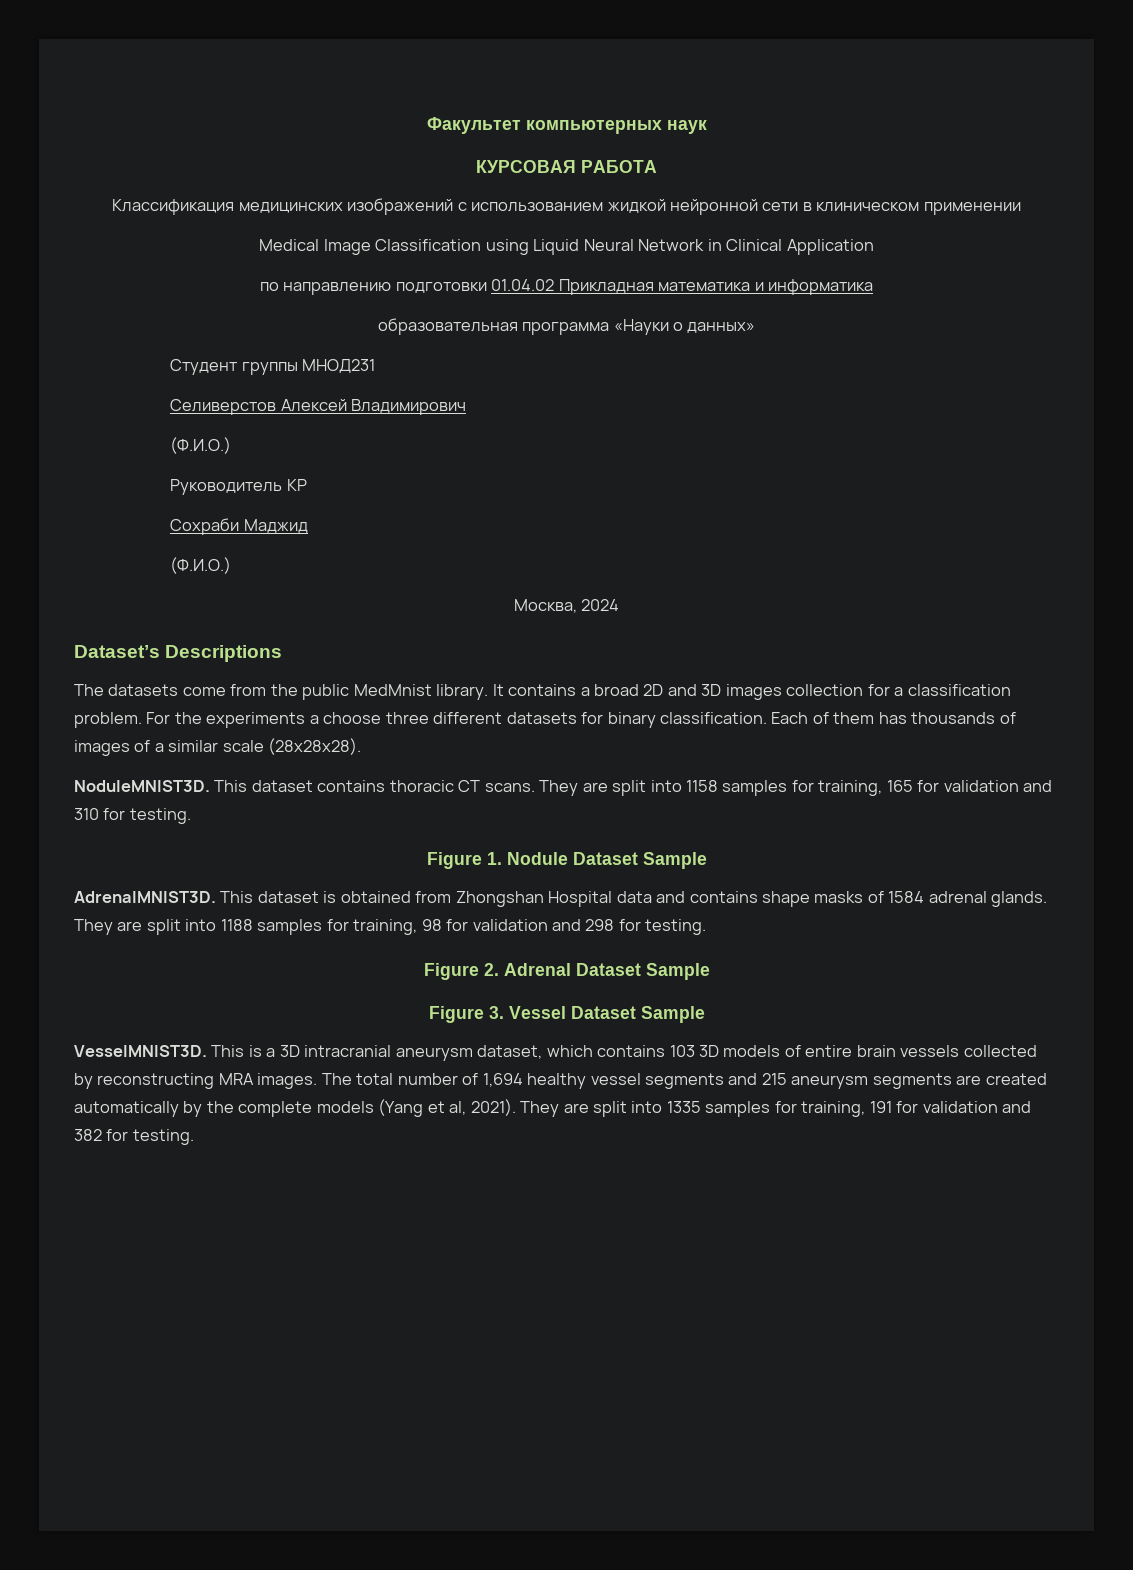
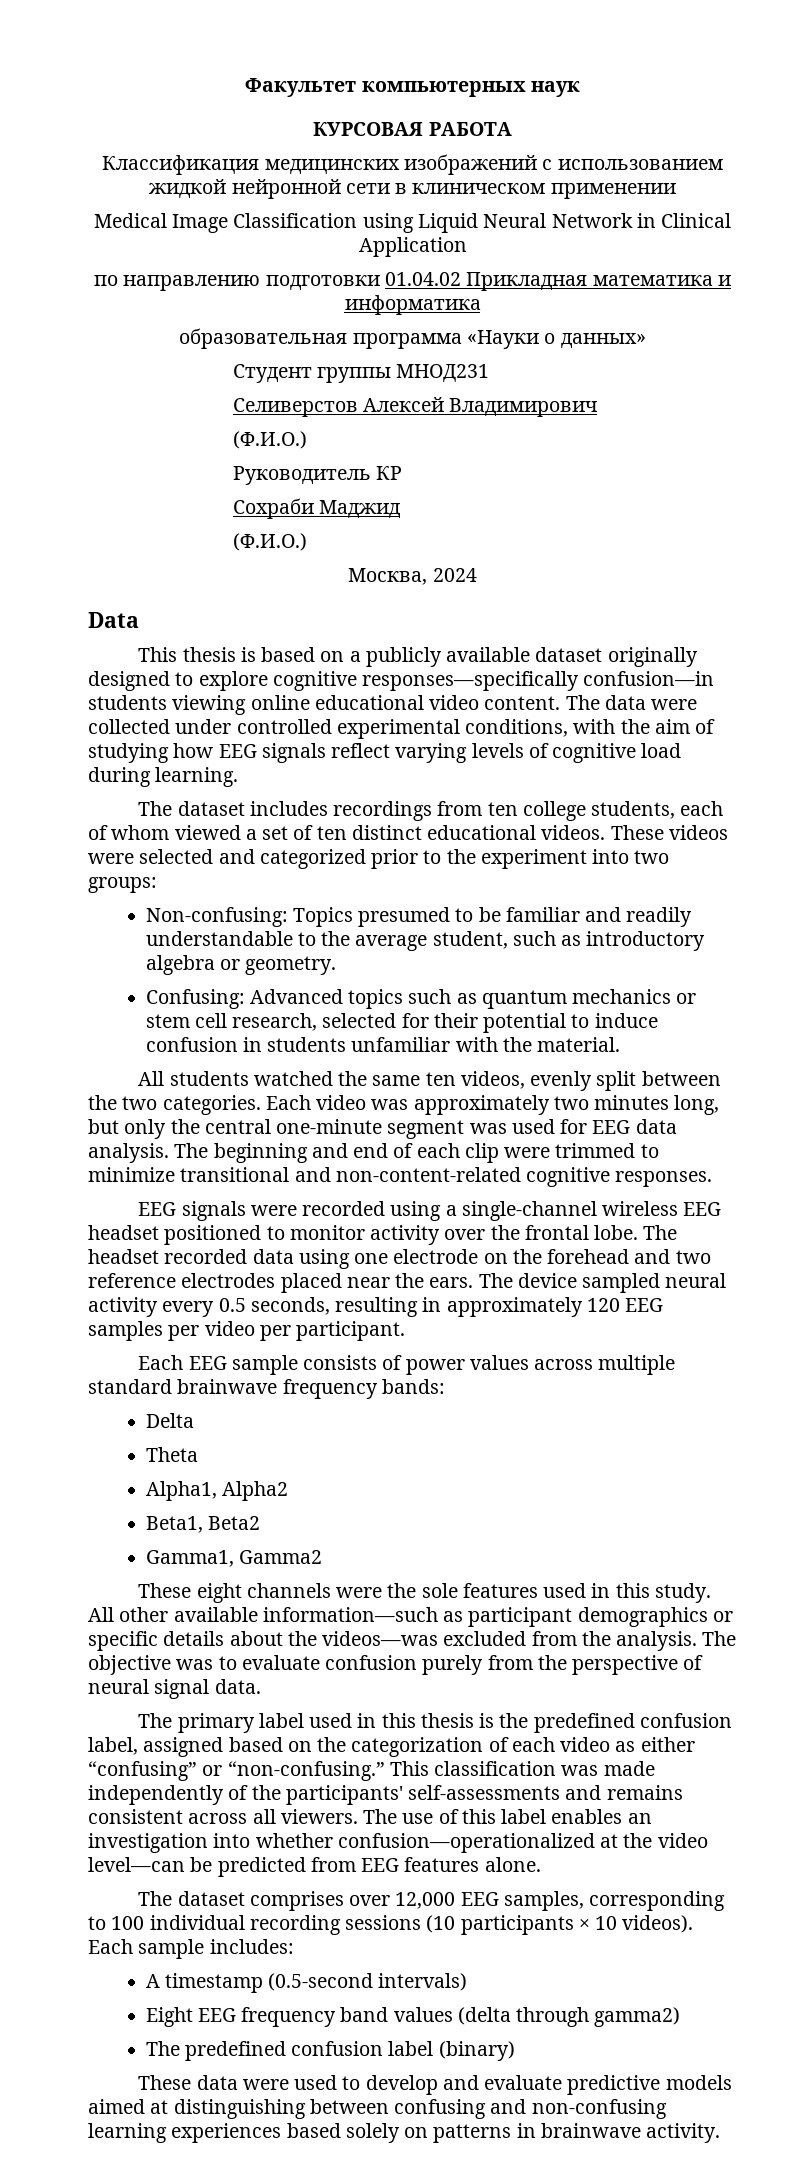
[74,645,283,662] [74,684,1011,700] [74,712,1016,728] [74,738,362,756] [74,780,1053,796] [74,808,191,824] [426,852,707,869] [74,891,1048,907] [74,919,707,935] [423,963,710,980] [428,1006,705,1023] [74,1045,1037,1061] [74,1073,1047,1089] [74,1099,1032,1117] [74,1129,194,1145] Dataset’s Descriptions // The datasets come from the public MedMnist library. It contains a broad 2D and 3D images collection for a classification problem. For the experiments a choose three different datasets for binary classification. Each of them has thousands of images of a similar scale (28x28x28). // NoduleMNIST3D. This dataset contains thoracic CT scans. They are split into 1158 samples for training, 165 for validation and 310 for testing. // Figure 1. Nodule Dataset Sample // AdrenalMNIST3D. This dataset is obtained from Zhongshan Hospital data and contains shape masks of 1584 adrenal glands. They are split into 1188 samples for training, 98 for validation and 298 for testing. // Figure 2. Adrenal Dataset Sample // Figure 3. Vessel Dataset Sample // VesselMNIST3D. This is a 3D intracranial aneurysm dataset, which contains 103 3D models of entire brain vessels collected by reconstructing MRA images. The total number of 1,694 healthy vessel segments and 215 aneurysm segments are created automatically by the complete models (Yang et al, 2021). They are split into 1335 samples for training, 191 for validation and 382 for testing. -> [88,612,139,628] [138,647,698,667] [88,671,715,691] [88,695,698,715] [88,719,716,739] [88,743,682,763] [88,767,239,787] [138,801,724,821] [88,825,728,840] [88,849,670,869] [88,877,157,893] [145,907,693,927] [145,931,706,951] [145,955,337,975] [145,989,697,1009] [145,1013,658,1033] [145,1037,621,1052] [138,1071,721,1091] [88,1095,720,1115] [88,1119,677,1139] [88,1143,659,1163] [88,1167,713,1187] [138,1201,722,1221] [88,1225,678,1245] [88,1249,711,1269] [88,1273,727,1293] [88,1297,664,1317] [88,1321,406,1341] [138,1355,676,1375] [88,1379,445,1399] [145,1413,194,1428] [145,1447,198,1462] [145,1481,288,1501] [145,1516,260,1533] [145,1550,322,1567] [138,1583,712,1603] [88,1607,733,1627] [88,1631,737,1651] [88,1655,704,1675] [88,1679,261,1699] [138,1713,733,1733] [88,1737,695,1757] [88,1761,655,1781] [88,1785,683,1805] [88,1809,652,1824] [88,1833,708,1853] [88,1857,541,1877] [138,1891,726,1911] [88,1915,694,1935] [88,1939,294,1959] [145,1973,468,1993] [145,2007,681,2027] [145,2041,515,2061] [138,2075,732,2095] [88,2099,667,2119] [88,2123,721,2143] Data // This thesis is based on a publicly available dataset originally designed to explore cognitive responses—specifically confusion—in students viewing online educational video content. The data were collected under controlled experimental conditions, with the aim of studying how EEG signals reflect varying levels of cognitive load during learning. // The dataset includes recordings from ten college students, each of whom viewed a set of ten distinct educational videos. These videos were selected and categorized prior to the experiment into two groups: // Non-confusing: Topics presumed to be familiar and readily understandable to the average student, such as introductory algebra or geometry. // Confusing: Advanced topics such as quantum mechanics or stem cell research, selected for their potential to induce confusion in students unfamiliar with the material. // All students watched the same ten videos, evenly split between the two categories. Each video was approximately two minutes long, but only the central one-minute segment was used for EEG data analysis. The beginning and end of each clip were trimmed to minimize transitional and non-content-related cognitive responses. // EEG signals were recorded using a single-channel wireless EEG headset positioned to monitor activity over the frontal lobe. The headset recorded data using one electrode on the forehead and two reference electrodes placed near the ears. The device sampled neural activity every 0.5 seconds, resulting in approximately 120 EEG samples per video per participant. // Each EEG sample consists of power values across multiple standard brainwave frequency bands: // Delta // Theta // Alpha1, Alpha2 // Beta1, Beta2 // Gamma1, Gamma2 // These eight channels were the sole features used in this study. All other available information—such as participant demographics or specific details about the videos—was excluded from the analysis. The objective was to evaluate confusion purely from the perspective of neural signal data. // The primary label used in this thesis is the predefined confusion label, assigned based on the categorization of each video as either “confusing” or “non-confusing.” This classification was made independently of the participants' self-assessments and remains consistent across all viewers. The use of this label enables an investigation into whether confusion—operationalized at the video level—can be predicted from EEG features alone. // The dataset comprises over 12,000 EEG samples, corresponding to 100 individual recording sessions (10 participants × 10 videos). Each sample includes: // A timestamp (0.5-second intervals) // Eight EEG frequency band values (delta through gamma2) // The predefined confusion label (binary) // These data were used to develop and evaluate predictive models aimed at distinguishing between confusing and non-confusing learning experiences based solely on patterns in brainwave activity.

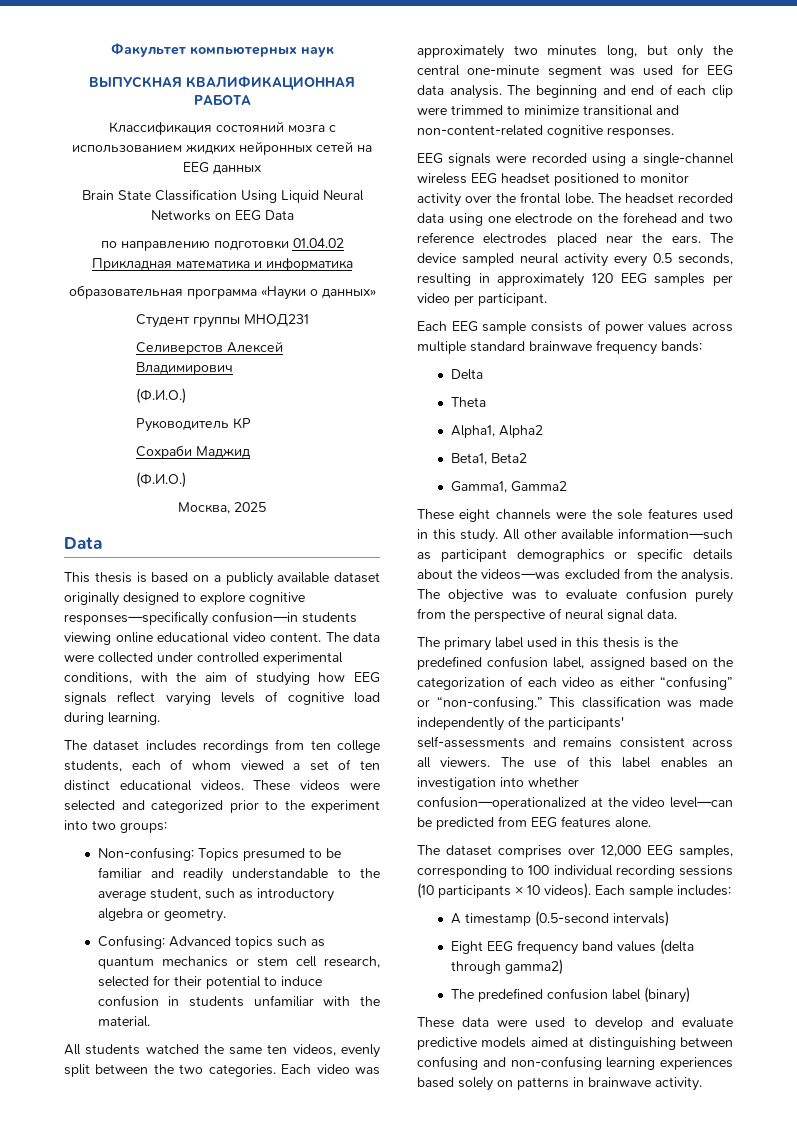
[313,122,424,136] КУРСОВАЯ -> [89,76,355,90] ВЫПУСКНАЯ КВАЛИФИКАЦИОННАЯ
[264,154,723,175] [149,179,676,199] [93,213,732,233] [358,237,467,257] медицинских изображений с использованием жидкой нейронной сети в клиническом применении // Medical Image Classification using Liquid Neural Network in Clinical Application -> [215,121,336,133] [72,141,372,155] [183,162,261,174] [81,189,364,203] [150,210,294,221] состояний мозга с использованием жидких нейронных сетей на EEG данных // Brain State Classification Using Liquid Neural Networks on EEG Data
[432,568,477,582] 2024 -> [234,502,266,512] 2025

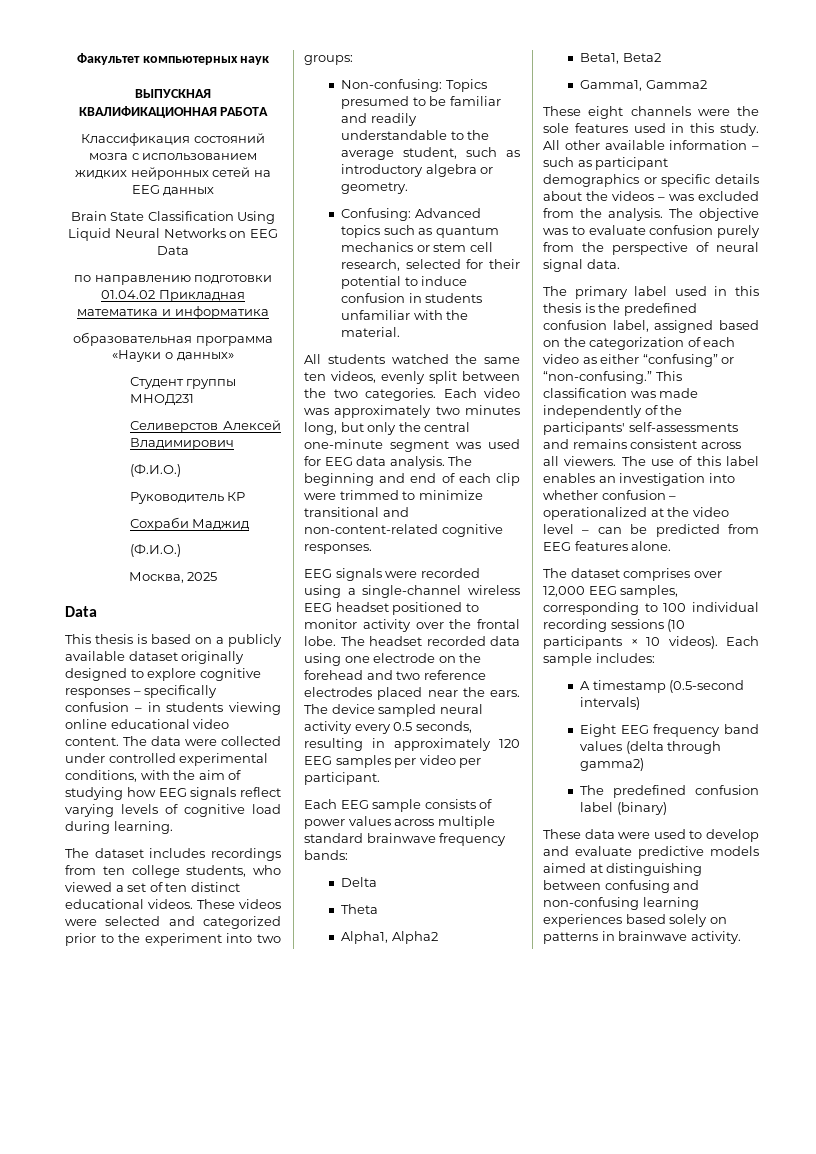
[64,611,298,626] responses—specifically confusion—in -> [65,685,218,698] [65,702,161,712] responses – specifically confusion – in
[131,759,231,770] each of whom -> [253,865,281,875] who
[618,528,733,540] information—such -> [669,140,759,150] [543,157,574,167] information – such
[481,569,561,580] videos—was -> [612,191,694,201] videos – was
[417,796,733,810] confusion—operationalized at the video level—can -> [601,490,677,500] [543,507,729,520] [543,524,622,534] confusion – operationalized at the video level – can

